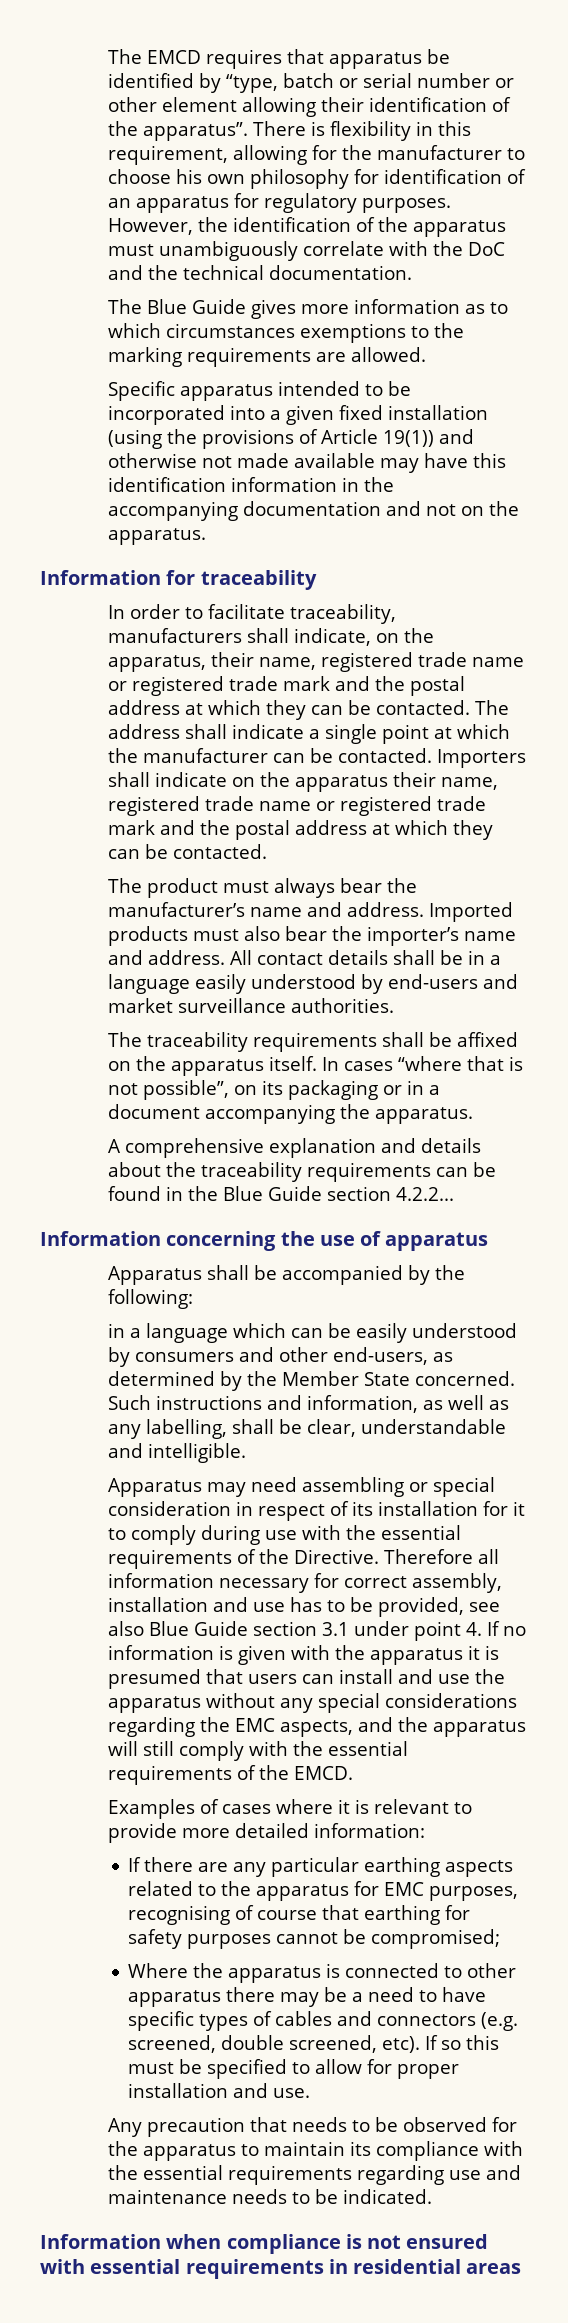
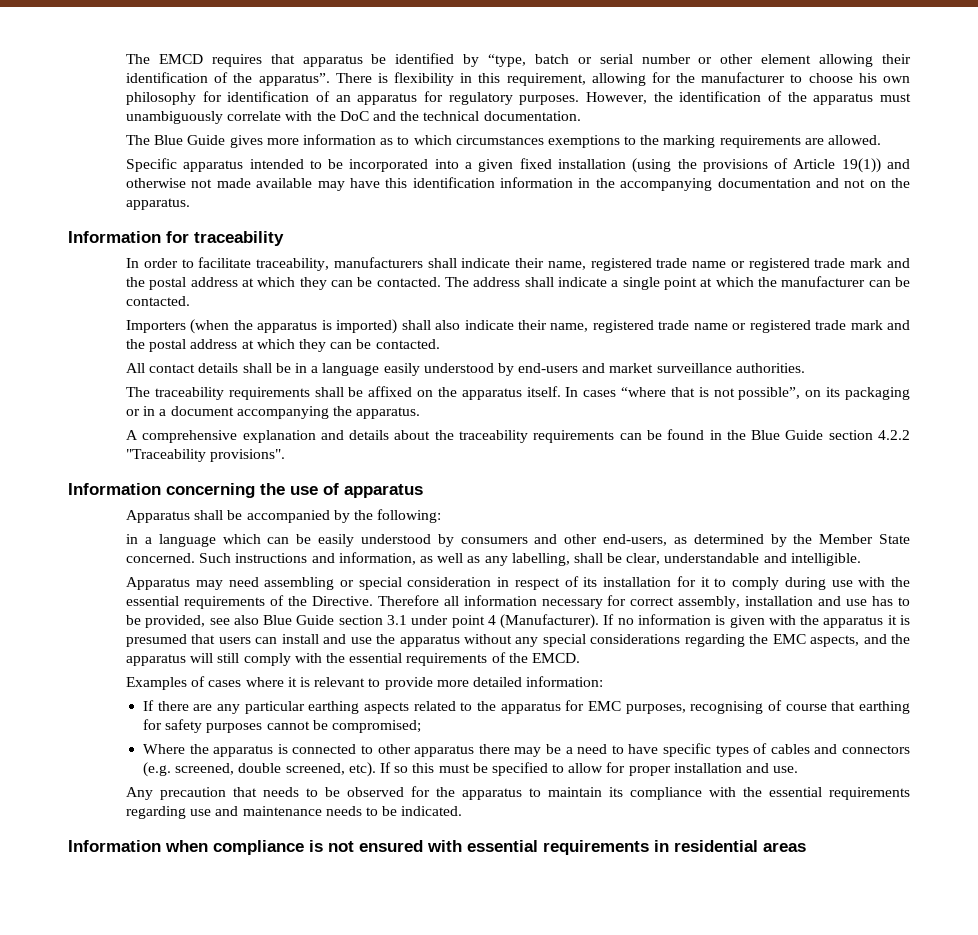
[293,628,434,646] [107,655,206,672] indicate, on the apparatus, -> [461,258,511,268] indicate
[436,749,526,768] [107,772,388,792] Importers shall indicate on the apparatus -> [126,319,514,334] // Importers (when the apparatus is imported) shall also indicate
[107,878,417,898] [107,902,513,922] [107,926,516,946] [107,950,225,965] The product must always bear the manufacturer’s name and address. Imported products must also bear the importer’s name and address. -> (440, 344) none
[395,1187,454,1201] 4.2.2... -> [878,430,910,440] [126,449,286,462] 4.2.2 "Traceability provisions".
[465,1622,482,1636] 4. -> [487,614,600,629] 4 (Manufacturer).

